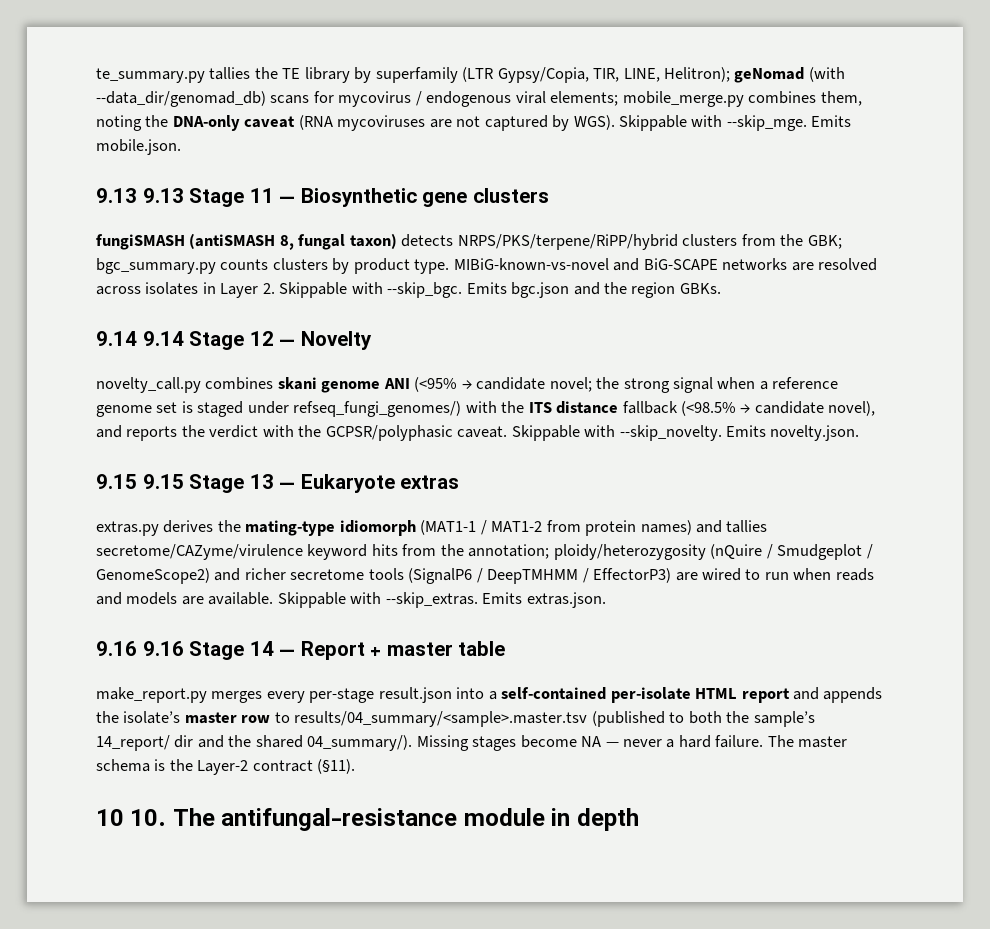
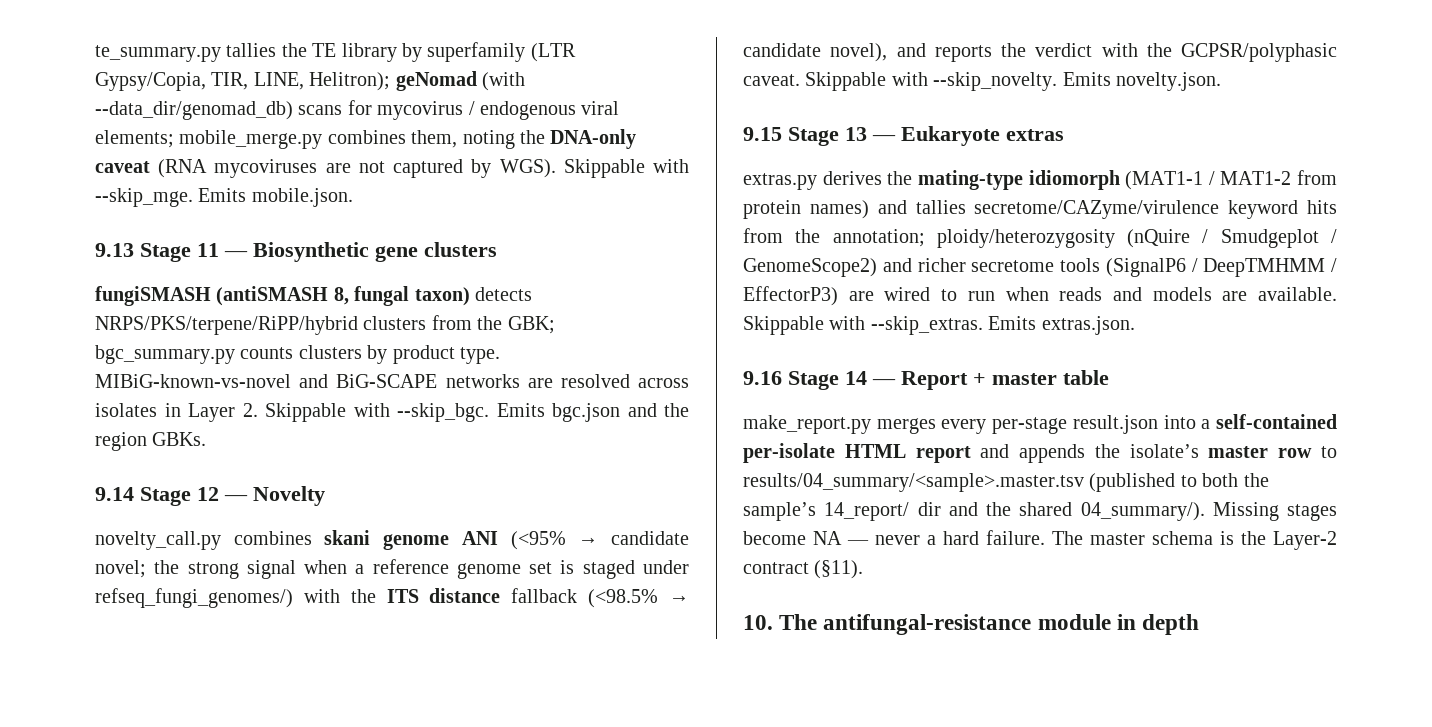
[142,188,184,203] 9.13 -> (134, 250) none
[142,331,184,346] 9.14 -> (134, 494) none
[142,474,184,489] 9.15 -> (782, 134) none
[142,641,184,656] 9.16 -> (782, 378) none
[96,809,124,826] 10 -> (864, 569) none

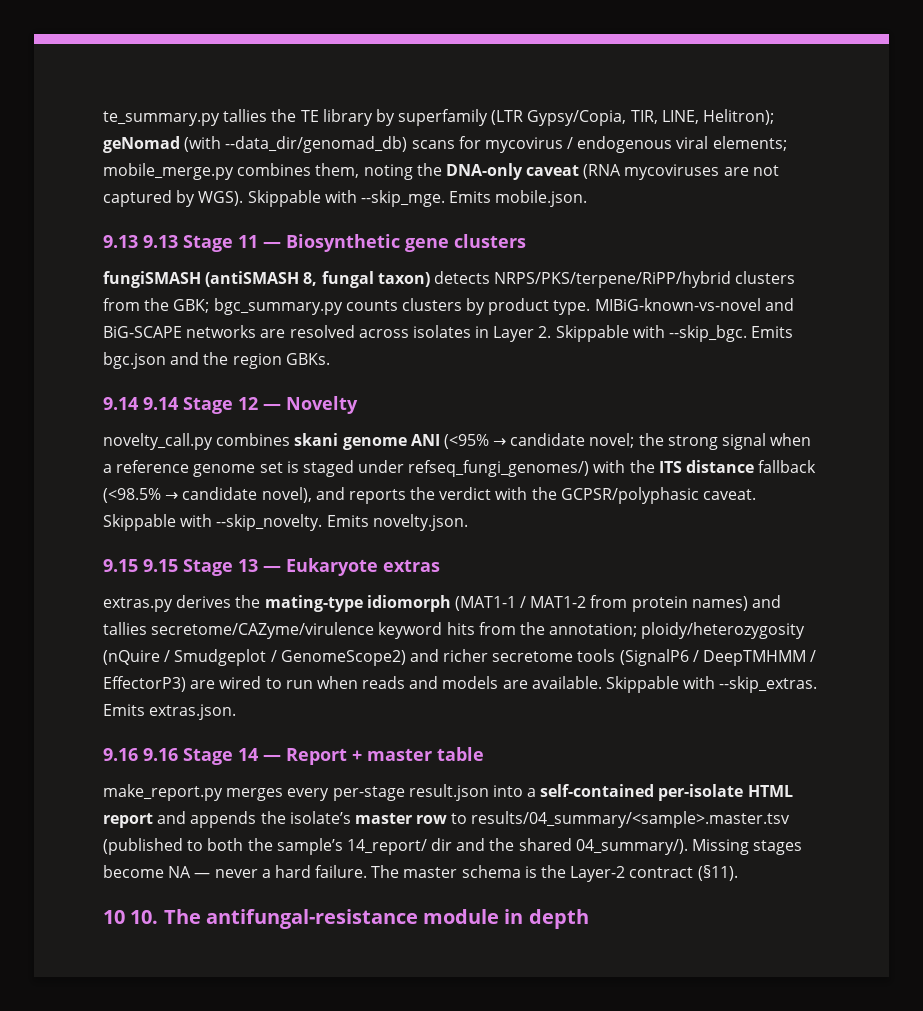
(134, 250) none -> [143,235,178,248] 9.13
(134, 494) none -> [143,397,178,410] 9.14
(782, 134) none -> [143,559,178,572] 9.15
(782, 378) none -> [143,748,178,761] 9.16
(864, 569) none -> [103,910,125,924] 10

